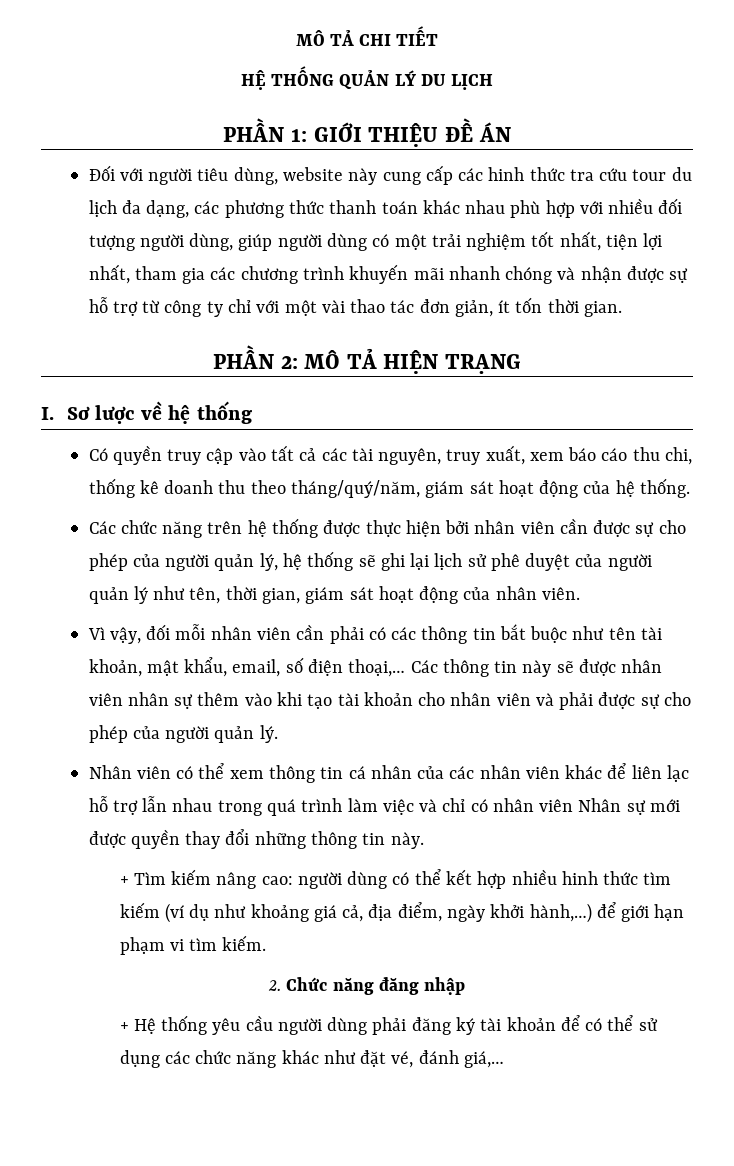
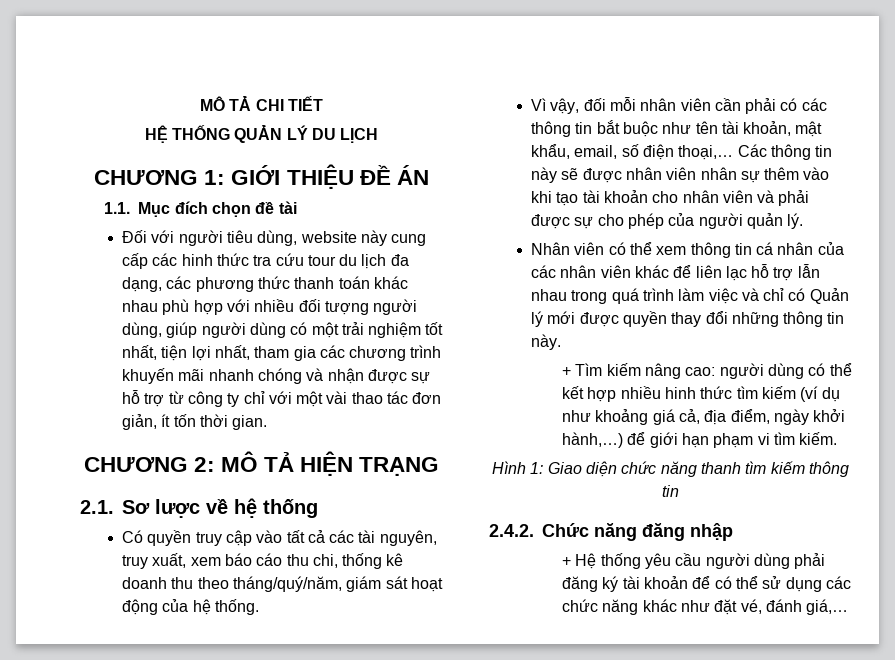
[223,118,285,142] PHẦN -> [94,170,199,185] CHƯƠNG
(511, 132) none -> [104,201,297,217] // 1.1. Mục đích chọn đề tài
[212,345,274,369] PHẦN -> [83,457,188,472] CHƯƠNG
[41,407,54,420] I. -> [80,500,114,514] 2.1.
[88,518,686,538] [88,551,652,571] [88,586,580,604] // Các chức năng trên hệ thống được thực hiện bởi nhân viên cần được sự cho phép của người quản lý, hệ thống sẽ ghi lại lịch sử phê duyệt của người quản lý như tên, thời gian, giám sát hoạt động của nhân viên. -> (259, 607) none
[492,798,646,815] nhân viên Nhân sự -> [809,288,849,304] [530,311,543,327] Quản lý
[267,980,281,991] 2. -> [492,461,849,477] [662,485,679,497] [489,524,534,537] Hình 1: Giao diện chức năng thanh tìm kiếm thông tin // 2.4.2.

